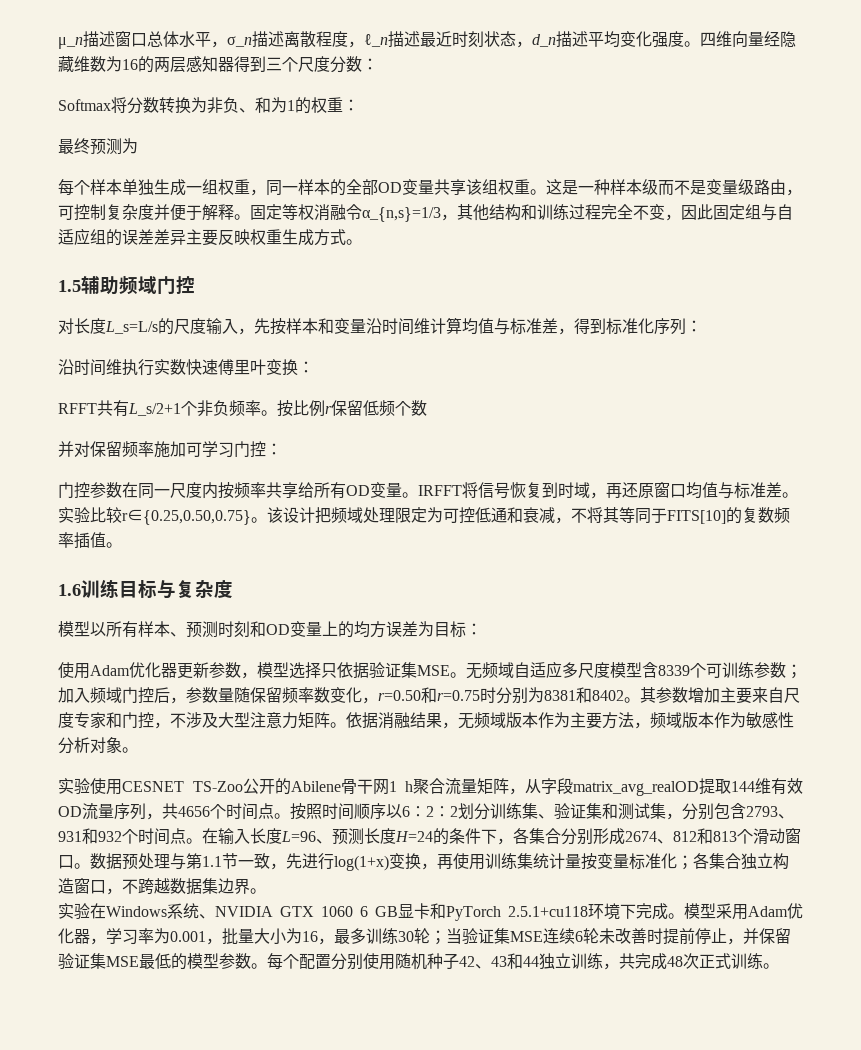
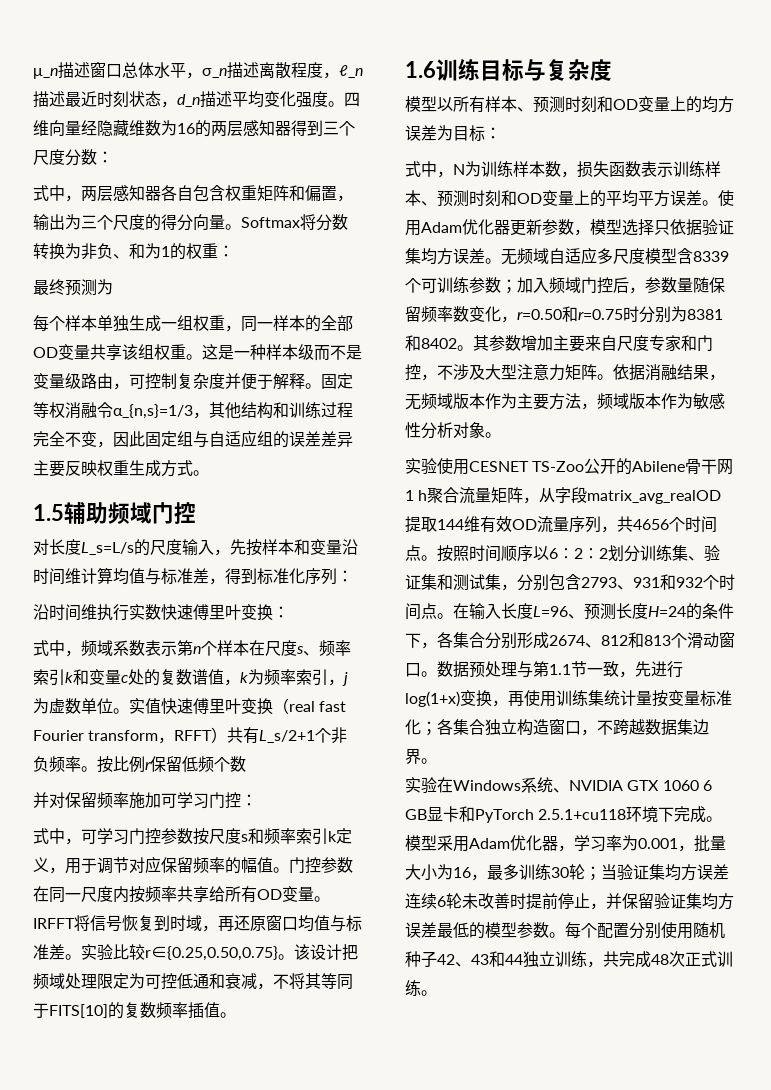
(378, 64) none -> [33,185,353,202] [33,214,241,231] 式中，两层感知器各自包含权重矩阵和偏置，输出为三个尺度的得分向量。
[58,403,97,414] RFFT -> [33,640,351,657] [33,669,348,686] [33,698,347,715] [33,727,228,744] 式中，频域系数表示第n个样本在尺度s、频率索引k和变量c处的复数谱值，k为频率索引，j为虚数单位。实值快速傅里叶变换（real fast Fourier transform，RFFT）
(282, 449) none -> [33,828,352,845] [33,856,289,874] 式中，可学习门控参数按尺度s和频率索引k定义，用于调节对应保留频率的幅值。
(482, 629) none -> [405,161,721,178] [405,190,718,207] 式中，N为训练样本数，损失函数表示训练样本、预测时刻和OD变量上的平均平方误差。
[417,665,450,676] MSE -> [421,248,485,265] 均方误差
[510,931,543,942] MSE -> [665,864,729,881] 均方误差
[106,956,139,967] MSE -> [702,893,734,910] [405,922,437,938] 均方误差

